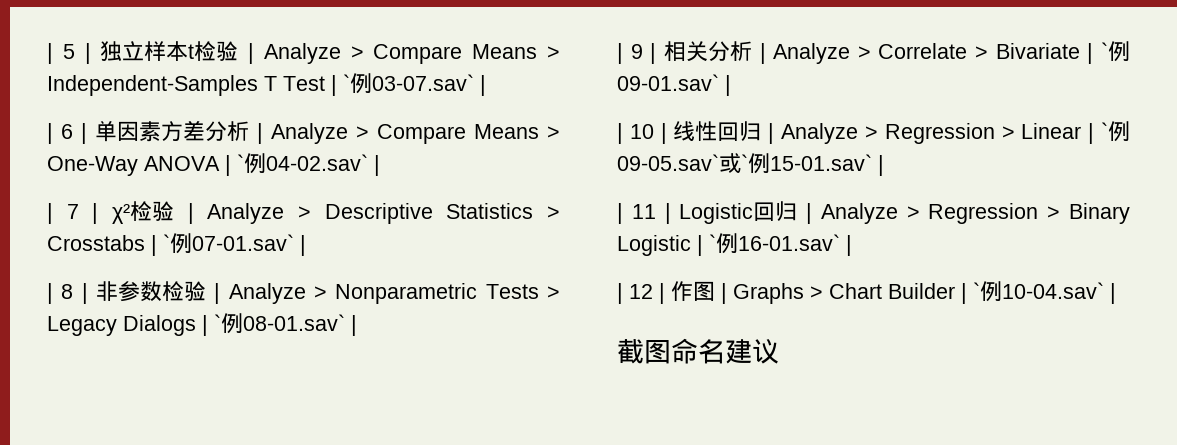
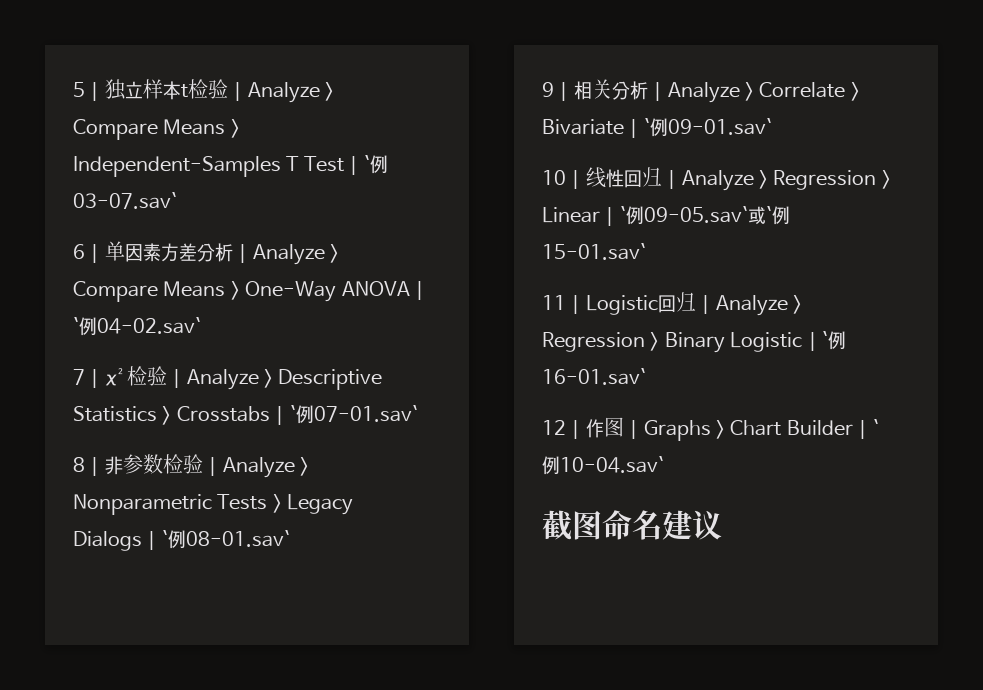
[47,43,53,64] | -> (73, 89) none
[480,75,486,96] [47,123,53,144] | // | -> (177, 200) //
[374,155,380,176] [47,203,53,224] | // | -> (201, 325) //
[300,235,306,256] [47,283,53,304] | // | -> (418, 413) //
[351,315,357,336] [617,43,623,64] | // | -> (290, 538) //
[725,75,731,96] [617,123,623,144] | // | -> (772, 126) //
[878,155,884,176] [617,203,623,224] | // | -> (646, 251) //
[846,235,852,256] [617,283,623,304] | // | -> (646, 376) //
[1110,283,1116,304] | -> (664, 464) none

